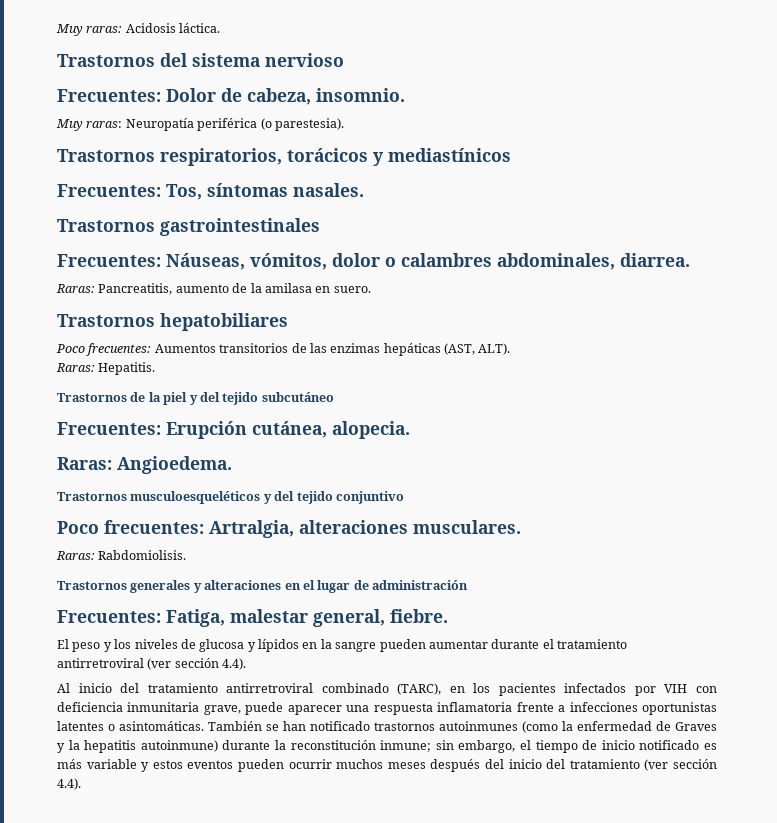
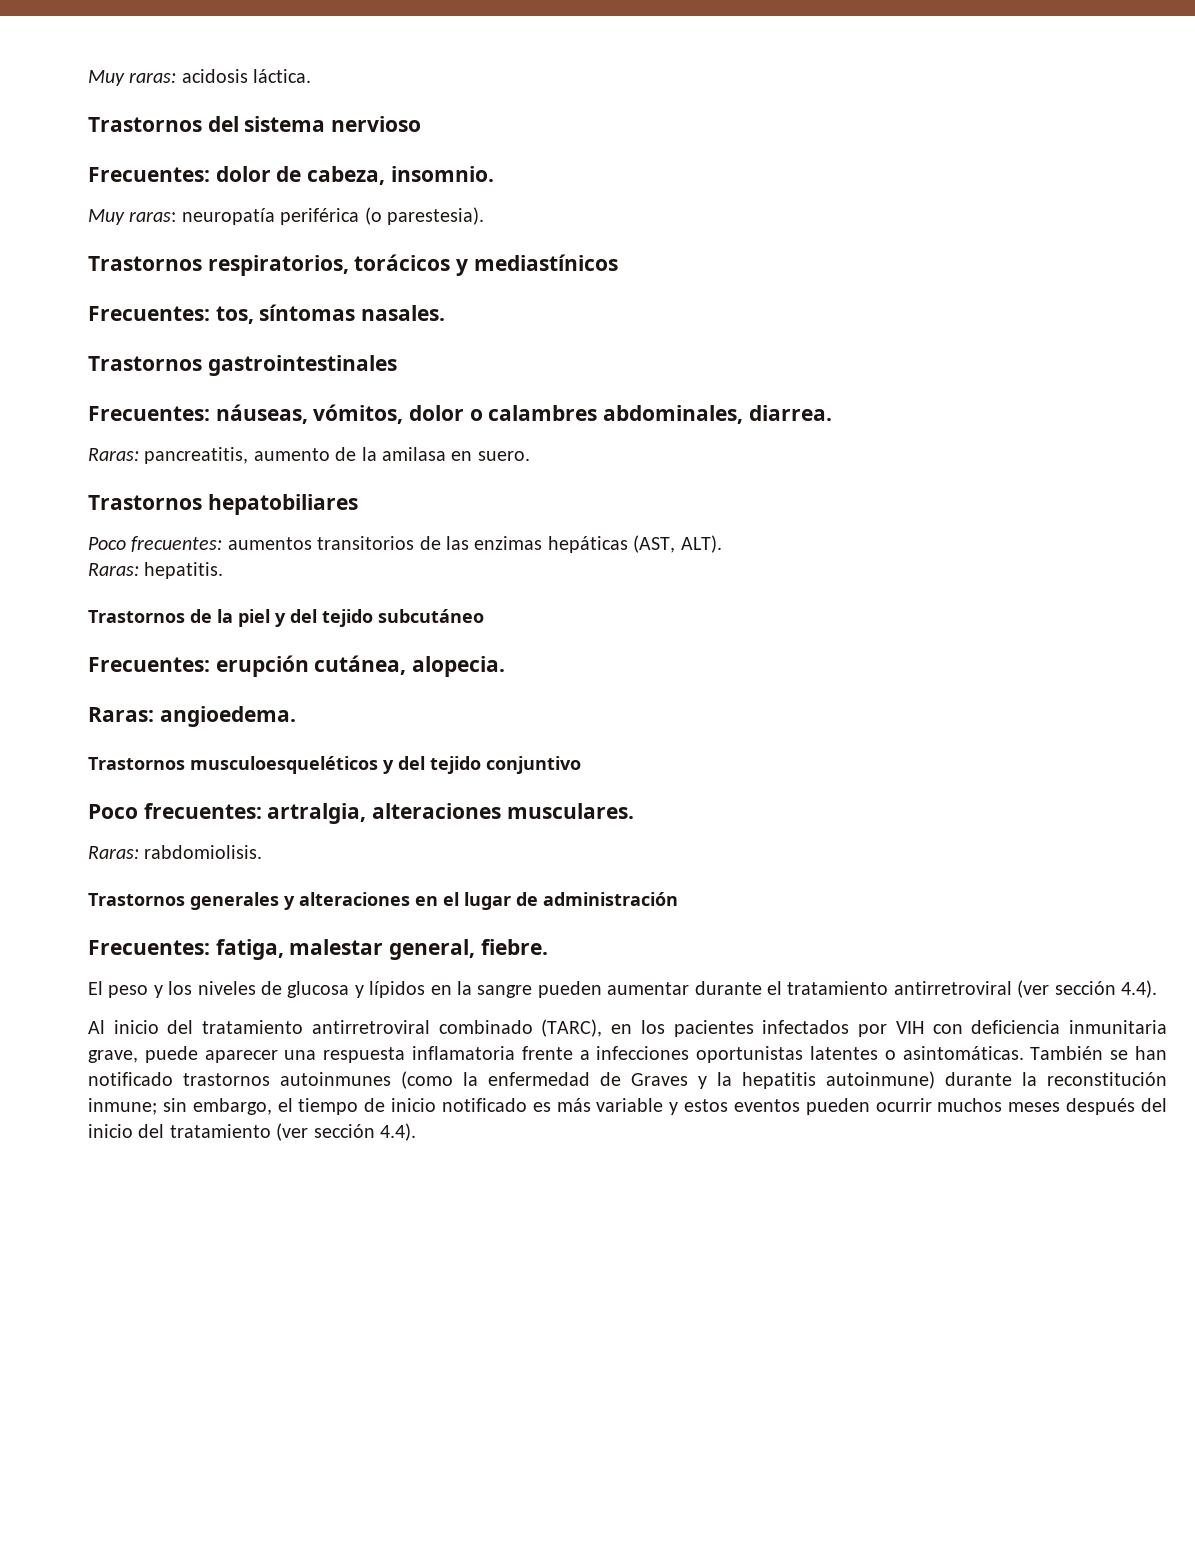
[56,23,176,36] Muy raras: Acidosis -> [88,69,248,86] Muy raras: acidosis
[166,88,216,102] Dolor -> [215,166,271,182] dolor
[125,118,194,131] Neuropatía -> [181,208,275,225] neuropatía
[166,184,202,200] Tos, -> [215,306,254,324] tos,
[166,253,245,270] Náuseas, -> [215,404,308,424] náuseas,
[98,283,173,295] Pancreatitis, -> [144,447,249,464] pancreatitis,
[154,344,216,353] Aumentos -> [227,537,312,550] aumentos
[98,362,156,375] Hepatitis. -> [144,562,224,579] hepatitis.
[166,421,247,439] Erupción -> [215,655,309,677] erupción
[117,456,232,474] Angioedema. -> [159,706,296,727] angioedema.
[209,520,294,538] Artralgia, -> [267,803,367,824] artralgia,
[98,550,187,560] Rabdomiolisis. -> [144,845,263,859] rabdomiolisis.
[166,609,225,627] Fatiga, -> [215,939,284,960] fatiga,

